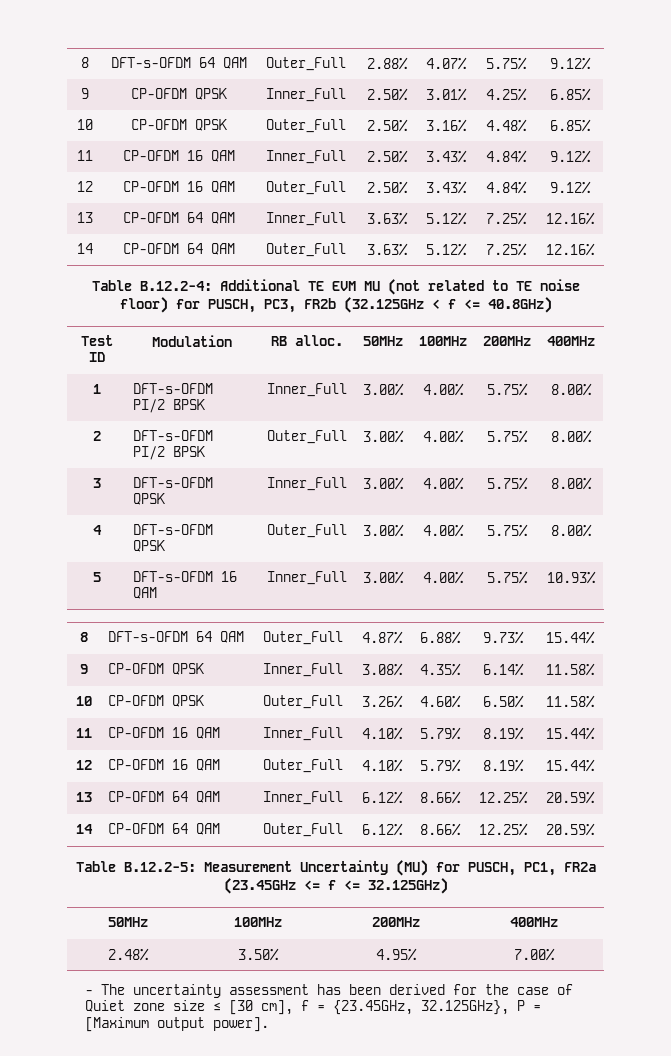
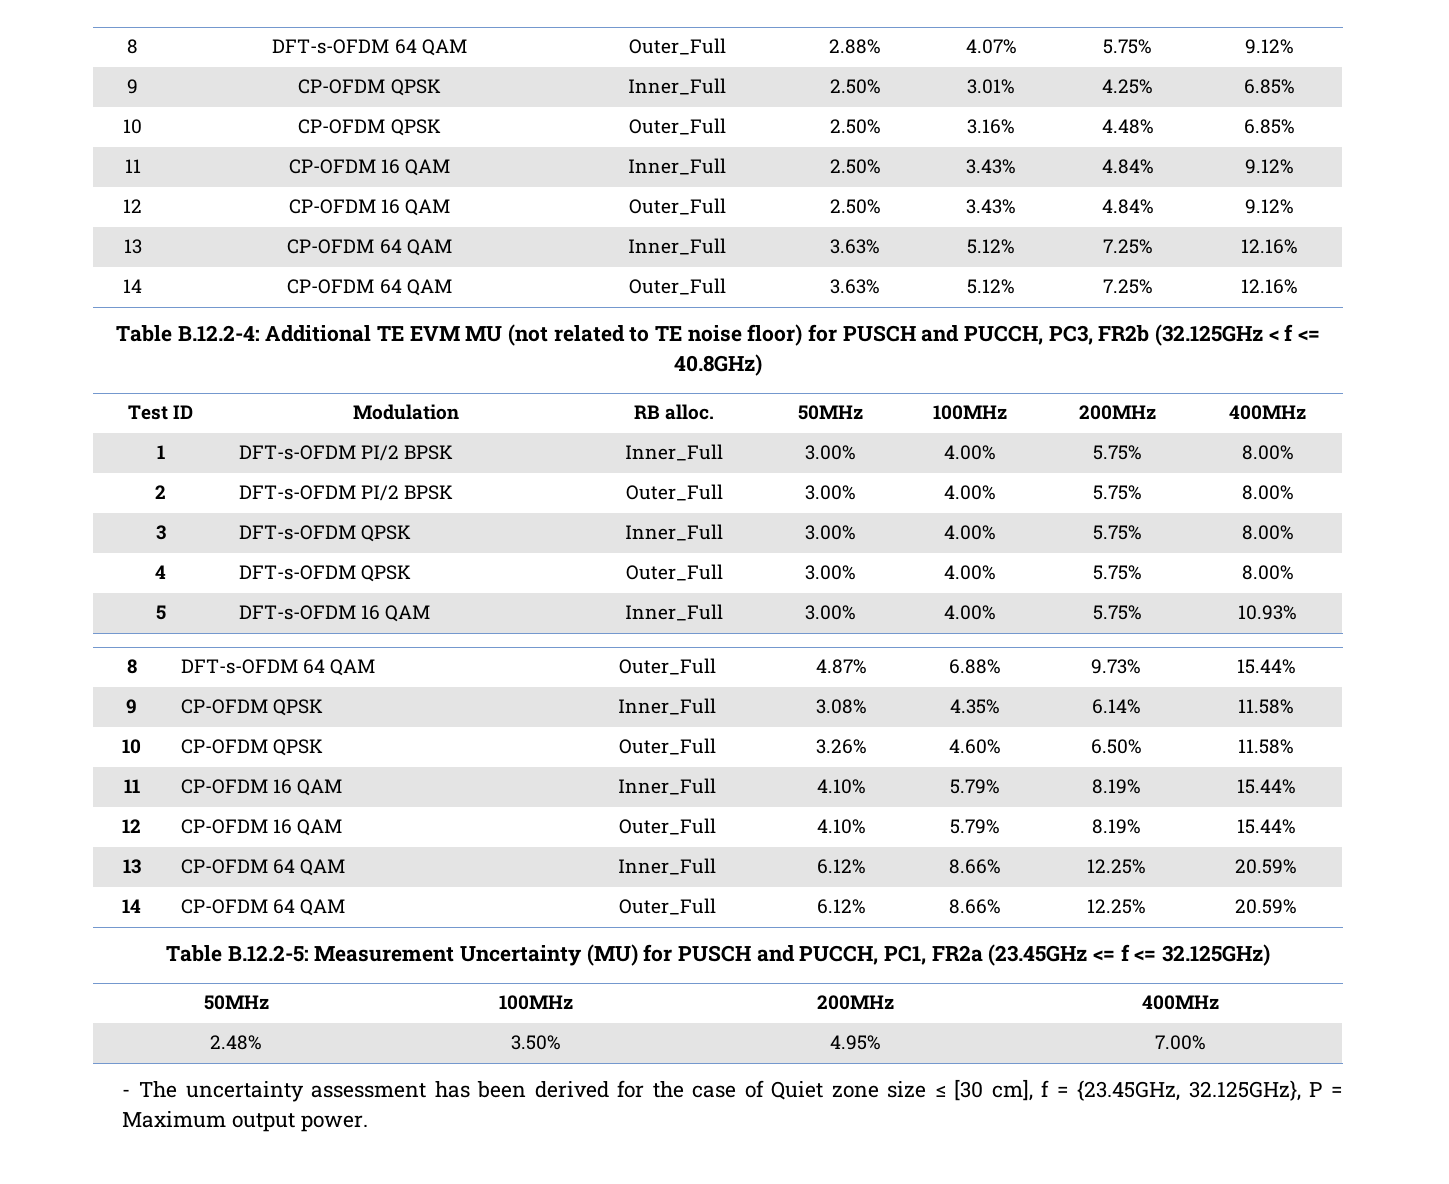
[207,299,256,313] PUSCH, -> [842,325,1044,345] PUSCH and PUCCH,
[467,862,516,876] PUSCH, -> [677,945,879,965] PUSCH and PUCCH,
[84,1017,269,1032] [Maximum output power]. -> [122,1111,368,1132] Maximum output power.

